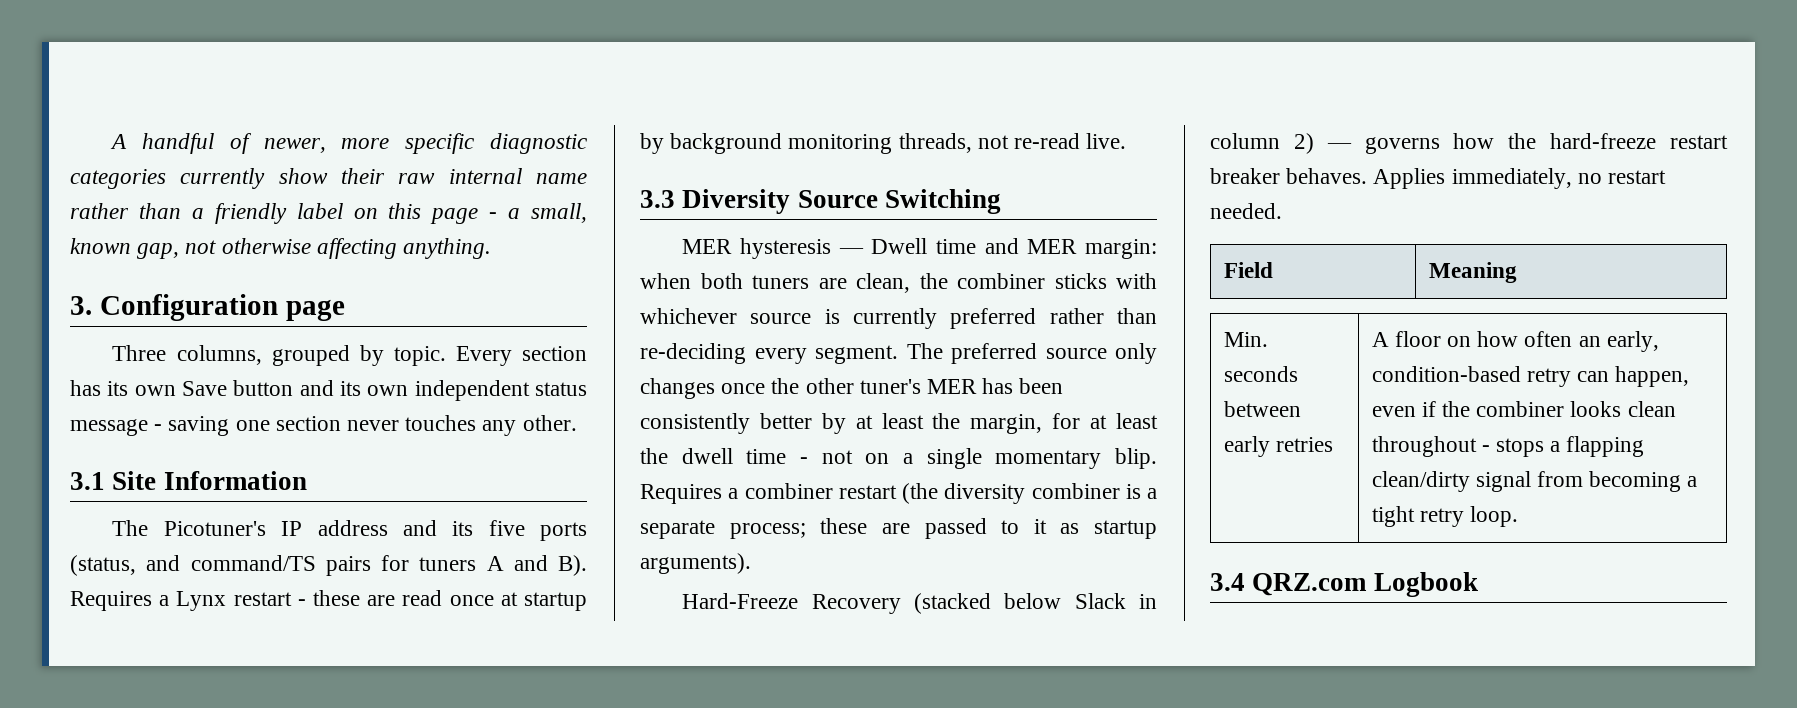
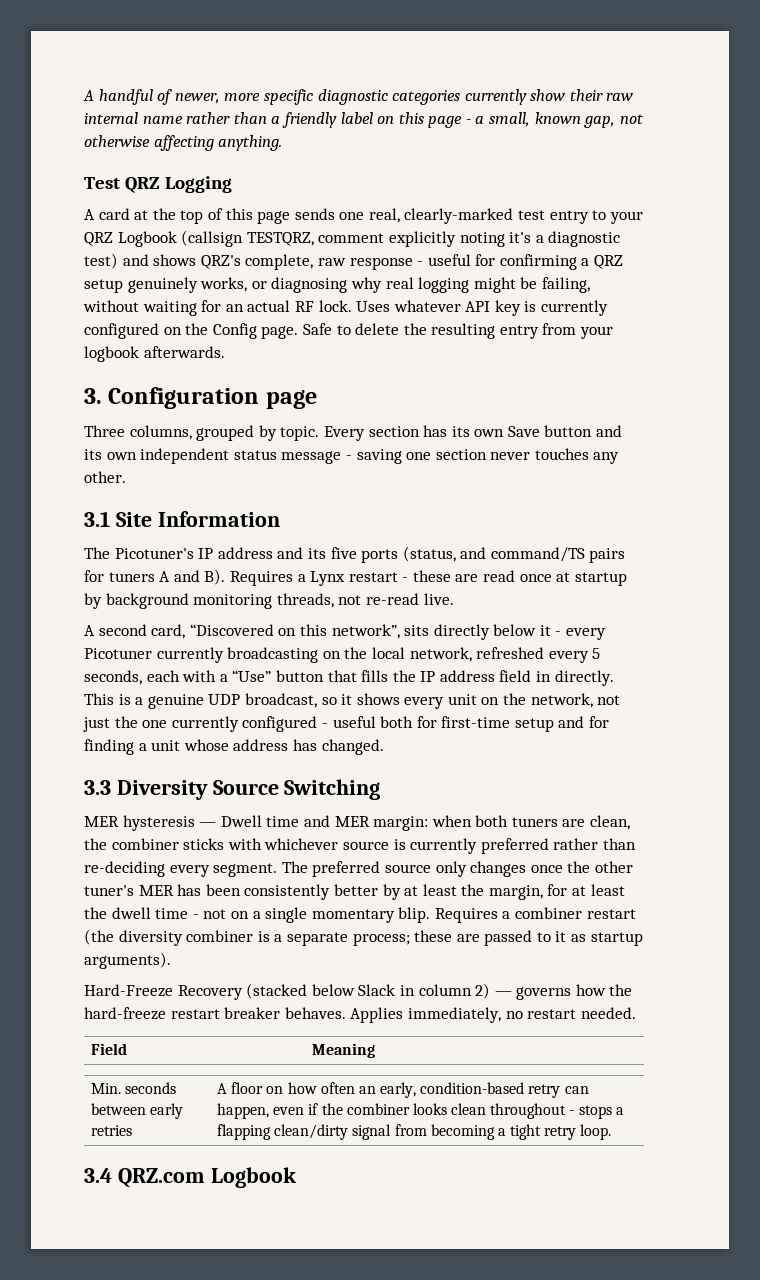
(492, 248) none -> [84,176,233,193] [84,208,643,224] [84,230,621,247] [84,253,624,270] [84,277,590,293] [83,300,609,316] [84,323,614,339] [84,346,225,362] // Test QRZ Logging // A card at the top of this page sends one real, clearly-marked test entry to your QRZ Logbook (callsign TESTQRZ, comment explicitly noting it's a diagnostic test) and shows QRZ's complete, raw response - useful for confirming a QRZ setup genuinely works, or diagnosing why real logging might be failing, without waiting for an actual RF lock. Uses whatever API key is currently configured on the Config page. Safe to delete the resulting entry from your logbook afterwards.
(1127, 141) none -> [84,624,607,640] [84,647,601,663] [84,670,614,686] [84,693,621,709] [83,716,610,732] [84,739,384,755] // A second card, “Discovered on this network”, sits directly below it - every Picotuner currently broadcasting on the local network, refreshed every 5 seconds, each with a “Use” button that fills the IP address field in directly. This is a genuine UDP broadcast, so it shows every unit on the network, not just the one currently configured - useful both for first-time setup and for finding a unit whose address has changed.

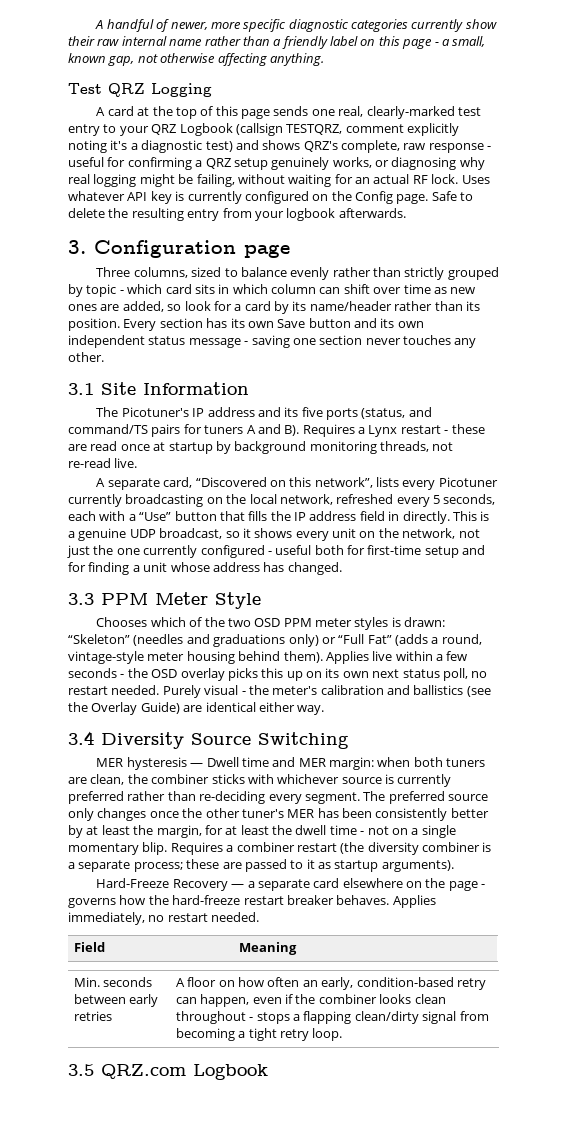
[196,425,320,441] grouped by topic. -> [191,267,499,280] [68,284,476,297] [68,301,480,314] [68,318,120,331] sized to balance evenly rather than strictly grouped by topic - which card sits in which column can shift over time as new ones are added, so look for a card by its name/header rather than its position.
[98,624,147,636] second -> [107,478,160,490] separate
[404,624,562,640] sits directly below it - -> [376,477,400,487] lists
(111, 787) none -> [101,592,261,609] [96,617,446,630] [68,634,482,647] [68,651,468,664] [68,668,488,681] [68,685,491,698] [68,702,325,715] [68,731,94,745] PPM Meter Style // Chooses which of the two OSD PPM meter styles is drawn: “Skeleton” (needles and graduations only) or “Full Fat” (adds a round, vintage-style meter housing behind them). Applies live within a few seconds - the OSD overlay picks this up on its own next status poll, no restart needed. Purely visual - the meter's calibration and ballistics (see the Overlay Guide) are identical either way. // 3.4
[246,983,512,999] (stacked below Slack in column 2) — -> [231,878,486,891] — a separate card elsewhere on the page -
[84,1168,112,1183] 3.4 -> [68,1064,94,1076] 3.5

